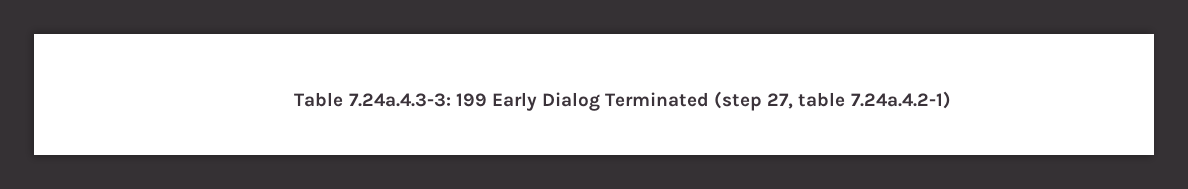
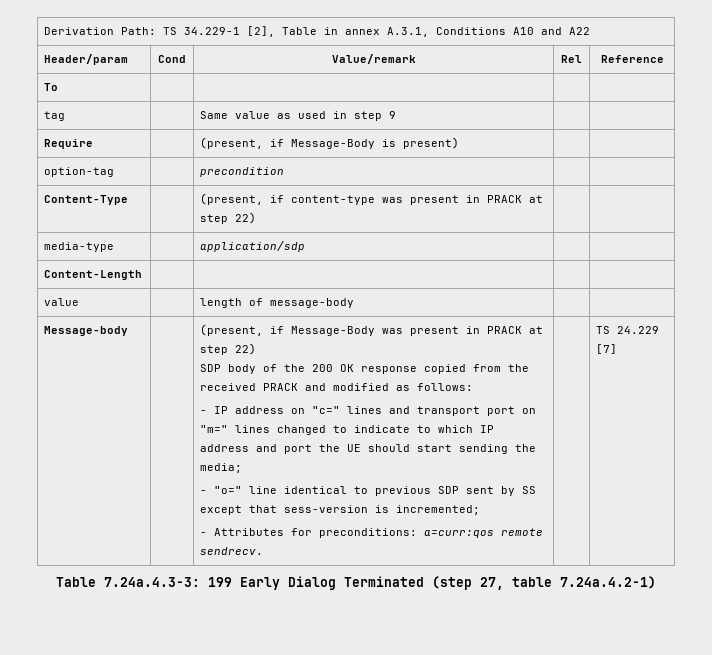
(294, 99) none -> [44,26,591,37] [44,54,129,65] [158,55,186,63] [331,54,416,64] [561,55,582,63] [600,55,664,63] [44,83,59,91] [44,111,66,121] [200,111,397,121] [44,139,94,149] [200,137,460,149] [44,167,115,177] [200,167,285,177] [44,195,129,205] [200,193,544,205] [200,212,257,224] [44,242,115,252] [200,241,306,252] [44,270,143,280] [44,298,80,306] [200,298,355,308] [44,326,129,336] [200,324,544,336] [200,343,257,355] [200,364,530,374] [200,383,474,391] [200,406,537,416] [200,425,495,435] [200,444,537,454] [200,463,243,473] [200,486,537,496] [200,505,481,515] [200,528,544,538] [200,547,264,555] [596,326,660,334] [596,344,618,354] Derivation Path: TS 34.229-1 [2], Table in annex A.3.1, Conditions A10 and A22 // Header/param | Cond | Value/remark | Rel | Reference // To | | | | // tag | | Same value as used in step 9 | | // Require | | (present, if Message-Body is present) | | // option-tag | | precondition | | // Content-Type | | (present, if content-type was present in PRACK at step 22) | | // media-type | | application/sdp | | // Content-Length | | | | // value | | length of message-body | | // Message-body | | (present, if Message-Body was present in PRACK at step 22) // SDP body of the 200 OK response copied from the received PRACK and modified as follows: // - IP address on "c=" lines and transport port on "m=" lines changed to indicate to which IP address and port the UE should start sending the media; // - "o=" line identical to previous SDP sent by SS except that sess-version is incremented; // - Attributes for preconditions: a=curr:qos remote sendrecv. | | TS 24.229 [7] //

